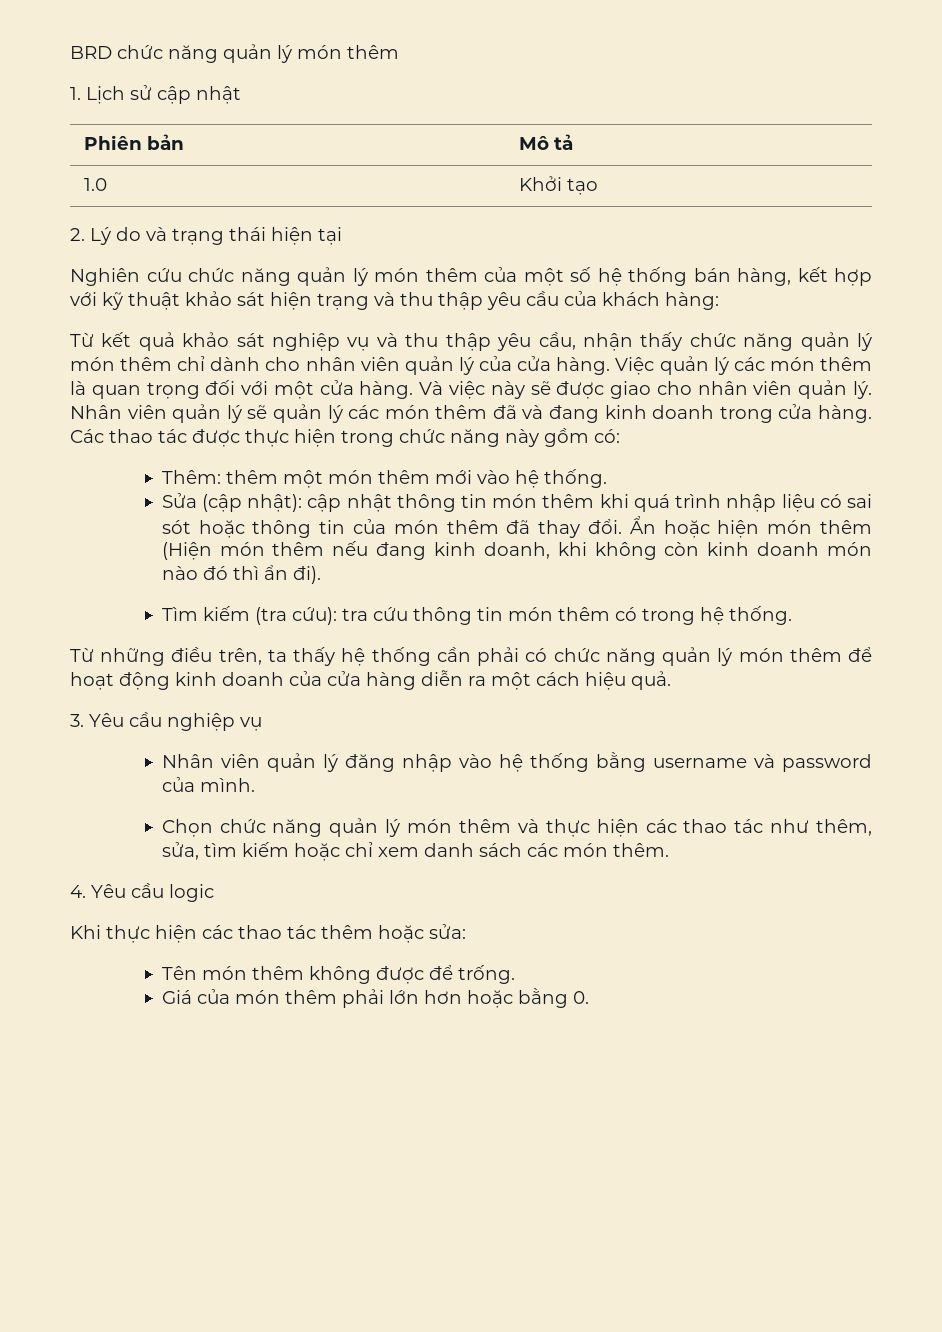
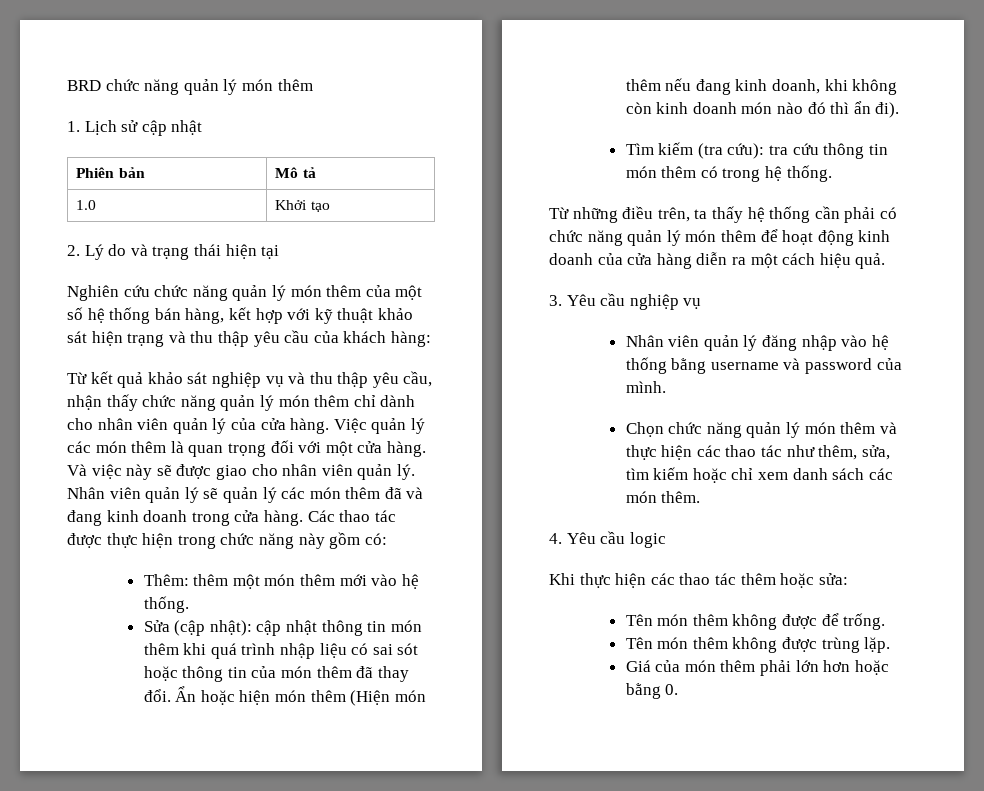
(515, 974) none -> [625,637,891,653] // Tên món thêm không được trùng lặp.

